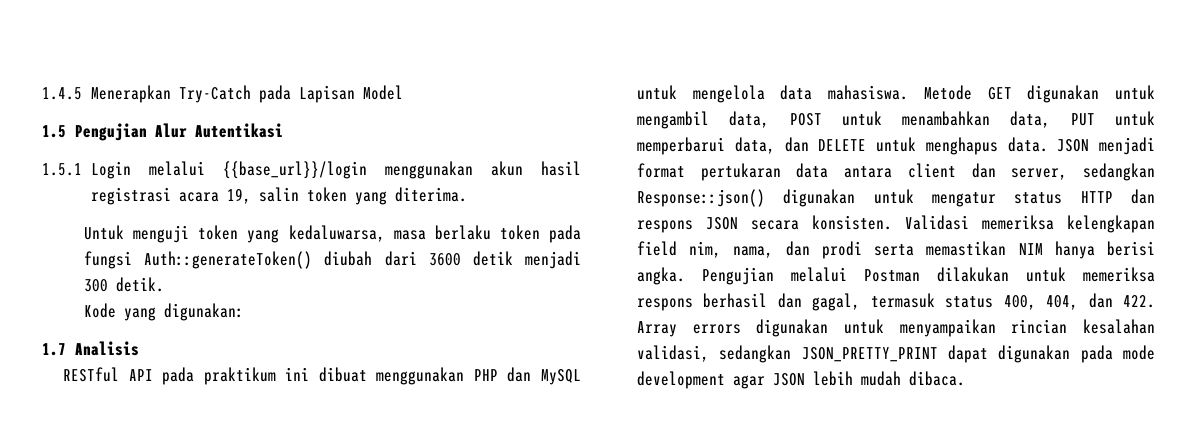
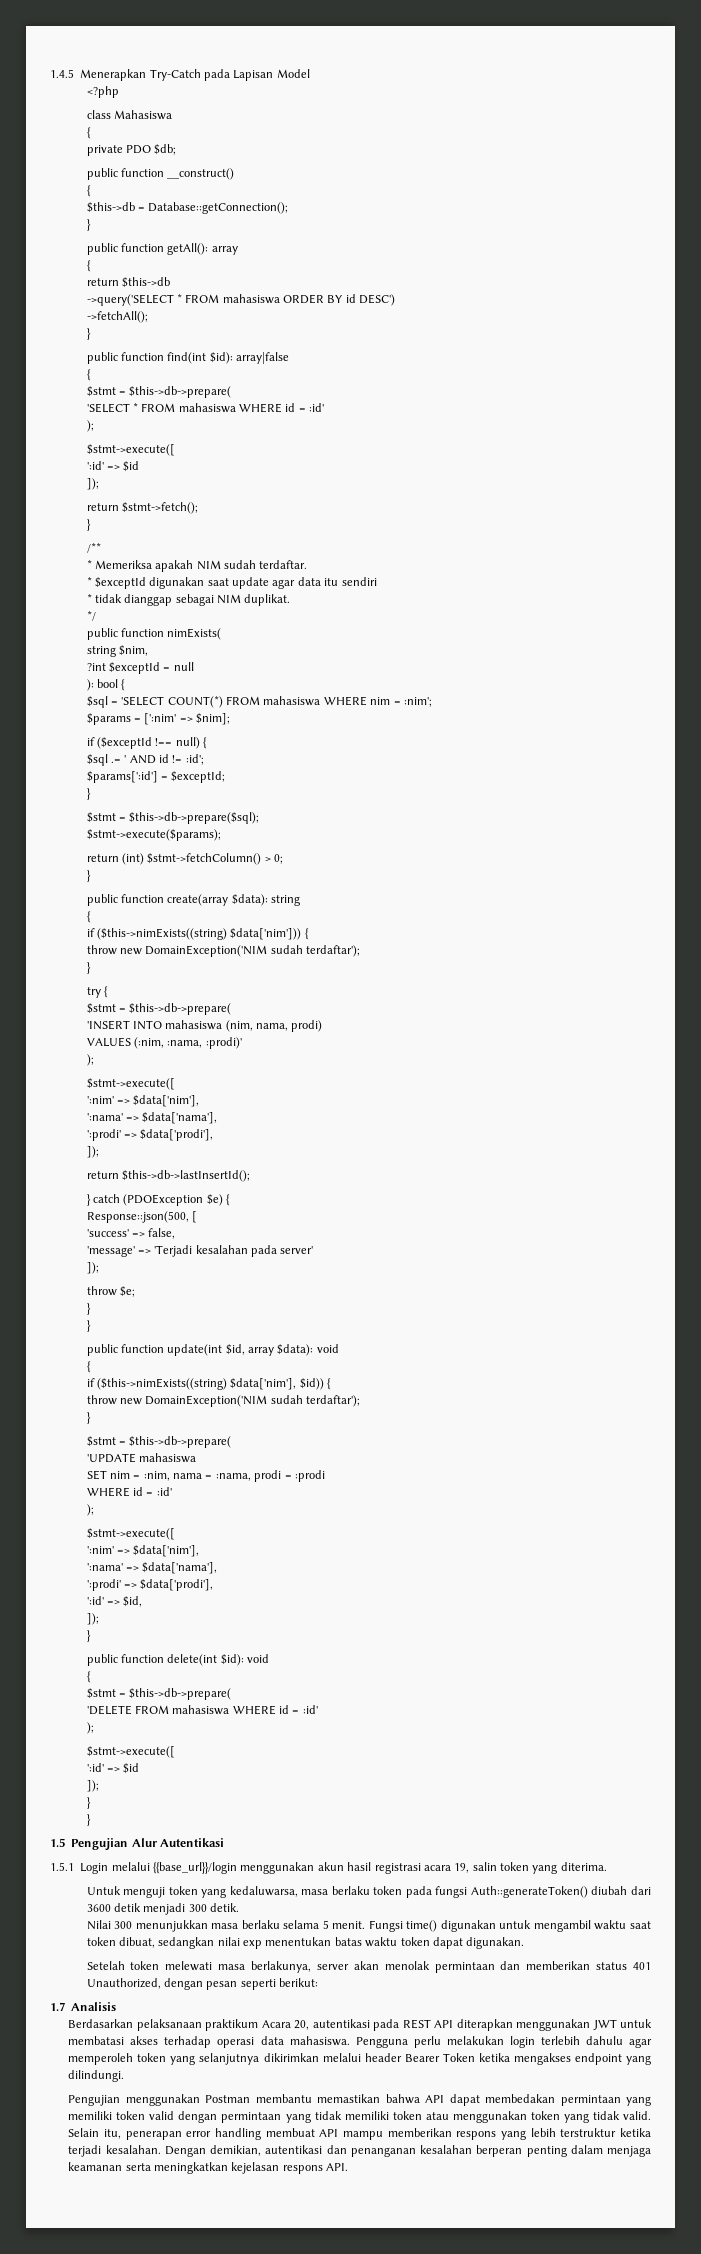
(403, 92) none -> [86,86,119,98] [86,110,172,120] [86,127,91,139] [86,144,177,156] [86,168,235,180] [86,185,91,197] [86,202,289,214] [86,219,91,231] [86,243,238,255] [86,260,91,272] [86,277,170,288] [86,294,396,306] [86,311,148,323] [86,328,91,340] [86,352,289,364] [86,369,91,381] [86,386,232,398] [86,403,325,413] [86,420,94,432] [86,444,175,456] [86,461,140,472] [86,478,99,490] [86,502,198,514] [86,519,91,531] [86,543,101,553] [86,560,308,572] [86,577,377,589] [86,594,291,606] [86,611,96,621] [86,628,222,640] [86,645,148,657] [86,662,194,674] [86,679,126,691] [86,696,432,708] [86,713,230,725] [86,737,207,749] [86,754,204,766] [86,771,226,783] [86,788,91,800] [86,812,260,824] [86,829,221,841] [86,853,283,865] [86,870,91,882] [86,894,300,906] [86,911,91,923] [86,928,309,940] [86,945,360,957] [86,962,91,974] [86,986,108,998] [86,1003,232,1015] [86,1020,323,1032] [86,1037,242,1049] [86,1054,94,1066] [86,1078,175,1090] [86,1095,200,1107] [86,1112,218,1124] [86,1129,214,1141] [86,1146,99,1158] [86,1170,250,1182] [86,1194,230,1206] [86,1211,197,1223] [86,1228,176,1239] [86,1245,314,1257] [86,1262,99,1274] [86,1286,135,1297] [86,1303,91,1315] [86,1320,91,1332] [86,1344,339,1356] [86,1361,91,1373] [86,1378,331,1390] [86,1395,360,1407] [86,1412,91,1424] [86,1436,232,1448] [86,1453,196,1463] [86,1470,325,1482] [86,1487,172,1497] [86,1504,94,1516] [86,1528,175,1540] [86,1545,200,1557] [86,1562,218,1574] [86,1579,214,1591] [86,1596,143,1607] [86,1613,99,1625] [86,1630,91,1642] [86,1654,269,1666] [86,1671,91,1683] [86,1688,232,1700] [86,1705,318,1715] [86,1722,94,1734] [86,1746,175,1758] [86,1763,140,1774] [86,1780,99,1792] [86,1797,91,1809] [86,1814,91,1826] // <?php // class Mahasiswa // { // private PDO $db; // public function __construct() // { // $this->db = Database::getConnection(); // } // public function getAll(): array // { // return $this->db // ->query('SELECT * FROM mahasiswa ORDER BY id DESC') // ->fetchAll(); // } // public function find(int $id): array|false // { // $stmt = $this->db->prepare( // 'SELECT * FROM mahasiswa WHERE id = :id' // ); // $stmt->execute([ // ':id' => $id // ]); // return $stmt->fetch(); // } // /** // * Memeriksa apakah NIM sudah terdaftar. // * $exceptId digunakan saat update agar data itu sendiri // * tidak dianggap sebagai NIM duplikat. // */ // public function nimExists( // string $nim, // ?int $exceptId = null // ): bool { // $sql = 'SELECT COUNT(*) FROM mahasiswa WHERE nim = :nim'; // $params = [':nim' => $nim]; // if ($exceptId !== null) { // $sql .= ' AND id != :id'; // $params[':id'] = $exceptId; // } // $stmt = $this->db->prepare($sql); // $stmt->execute($params); // return (int) $stmt->fetchColumn() > 0; // } // public function create(array $data): string // { // if ($this->nimExists((string) $data['nim'])) { // throw new DomainException('NIM sudah terdaftar'); // } // try { // $stmt = $this->db->prepare( // 'INSERT INTO mahasiswa (nim, nama, prodi) // VALUES (:nim, :nama, :prodi)' // ); // $stmt->execute([ // ':nim' => $data['nim'], // ':nama' => $data['nama'], // ':prodi' => $data['prodi'], // ]); // return $this->db->lastInsertId(); // } catch (PDOException $e) { // Response::json(500, [ // 'success' => false, // 'message' => 'Terjadi kesalahan pada server' // ]); // throw $e; // } // } // public function update(int $id, array $data): void // { // if ($this->nimExists((string) $data['nim'], $id)) { // throw new DomainException('NIM sudah terdaftar'); // } // $stmt = $this->db->prepare( // 'UPDATE mahasiswa // SET nim = :nim, nama = :nama, prodi = :prodi // WHERE id = :id' // ); // $stmt->execute([ // ':nim' => $data['nim'], // ':nama' => $data['nama'], // ':prodi' => $data['prodi'], // ':id' => $id, // ]); // } // public function delete(int $id): void // { // $stmt = $this->db->prepare( // 'DELETE FROM mahasiswa WHERE id = :id' // ); // $stmt->execute([ // ':id' => $id // ]); // } // }
[84,303,245,321] [42,341,139,356] [63,367,581,385] [637,85,1155,103] [637,111,1155,129] [637,137,1155,155] [637,163,1155,181] [637,189,1155,207] [637,215,1155,233] [637,241,1155,259] [637,267,1155,285] [637,293,1155,311] [637,319,1155,337] [637,345,1155,363] [637,371,966,389] Kode yang digunakan: // 1.7 Analisis // RESTful API pada praktikum ini dibuat menggunakan PHP dan MySQL untuk mengelola data mahasiswa. Metode GET digunakan untuk mengambil data, POST untuk menambahkan data, PUT untuk memperbarui data, dan DELETE untuk menghapus data. JSON menjadi format pertukaran data antara client dan server, sedangkan Response::json() digunakan untuk mengatur status HTTP dan respons JSON secara konsisten. Validasi memeriksa kelengkapan field nim, nama, dan prodi serta memastikan NIM hanya berisi angka. Pengujian melalui Postman dilakukan untuk memeriksa respons berhasil dan gagal, termasuk status 400, 404, dan 422. Array errors digunakan untuk menyampaikan rincian kesalahan validasi, sedangkan JSON_PRETTY_PRINT dapat digunakan pada mode development agar JSON lebih mudah dibaca. -> [86,1920,652,1932] [86,1937,525,1949] [86,1961,651,1973] [86,1978,318,1990] [50,2002,117,2011] [68,2019,652,2031] [68,2036,652,2048] [68,2053,651,2065] [68,2070,125,2082] [68,2094,651,2106] [68,2111,651,2123] [68,2128,651,2140] [68,2145,651,2157] [68,2162,349,2174] Nilai 300 menunjukkan masa berlaku selama 5 menit. Fungsi time() digunakan untuk mengambil waktu saat token dibuat, sedangkan nilai exp menentukan batas waktu token dapat digunakan. // Setelah token melewati masa berlakunya, server akan menolak permintaan dan memberikan status 401 Unauthorized, dengan pesan seperti berikut: // 1.7 Analisis // Berdasarkan pelaksanaan praktikum Acara 20, autentikasi pada REST API diterapkan menggunakan JWT untuk membatasi akses terhadap operasi data mahasiswa. Pengguna perlu melakukan login terlebih dahulu agar memperoleh token yang selanjutnya dikirimkan melalui header Bearer Token ketika mengakses endpoint yang dilindungi. // Pengujian menggunakan Postman membantu memastikan bahwa API dapat membedakan permintaan yang memiliki token valid dengan permintaan yang tidak memiliki token atau menggunakan token yang tidak valid. Selain itu, penerapan error handling membuat API mampu memberikan respons yang lebih terstruktur ketika terjadi kesalahan. Dengan demikian, autentikasi dan penanganan kesalahan berperan penting dalam menjaga keamanan serta meningkatkan kejelasan respons API.

